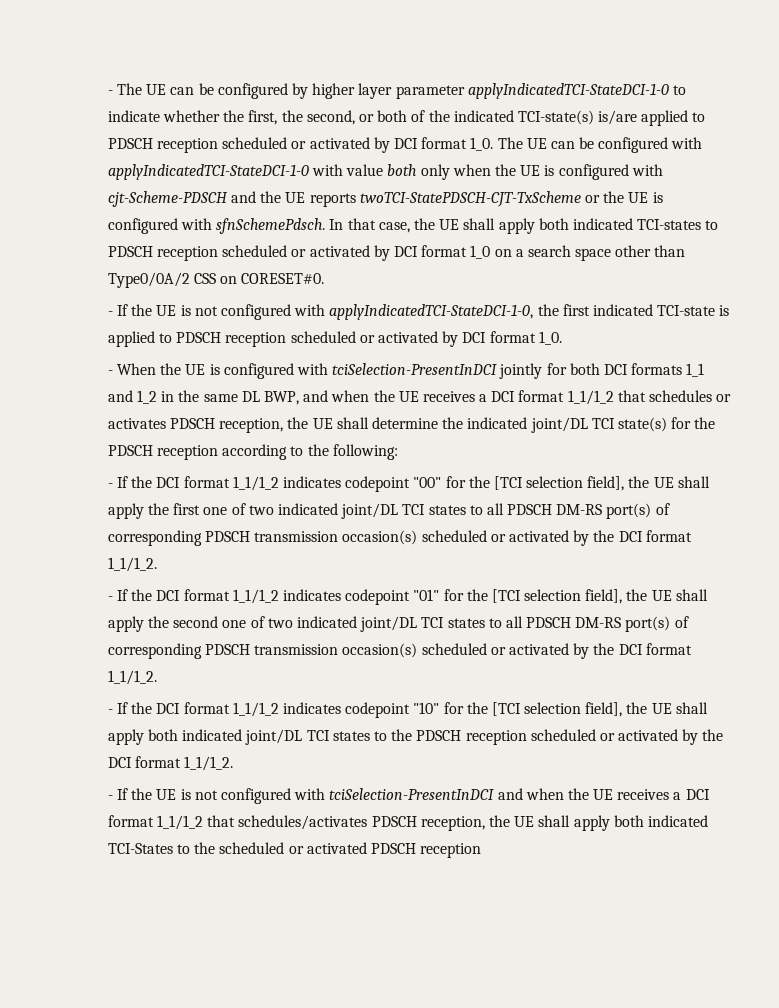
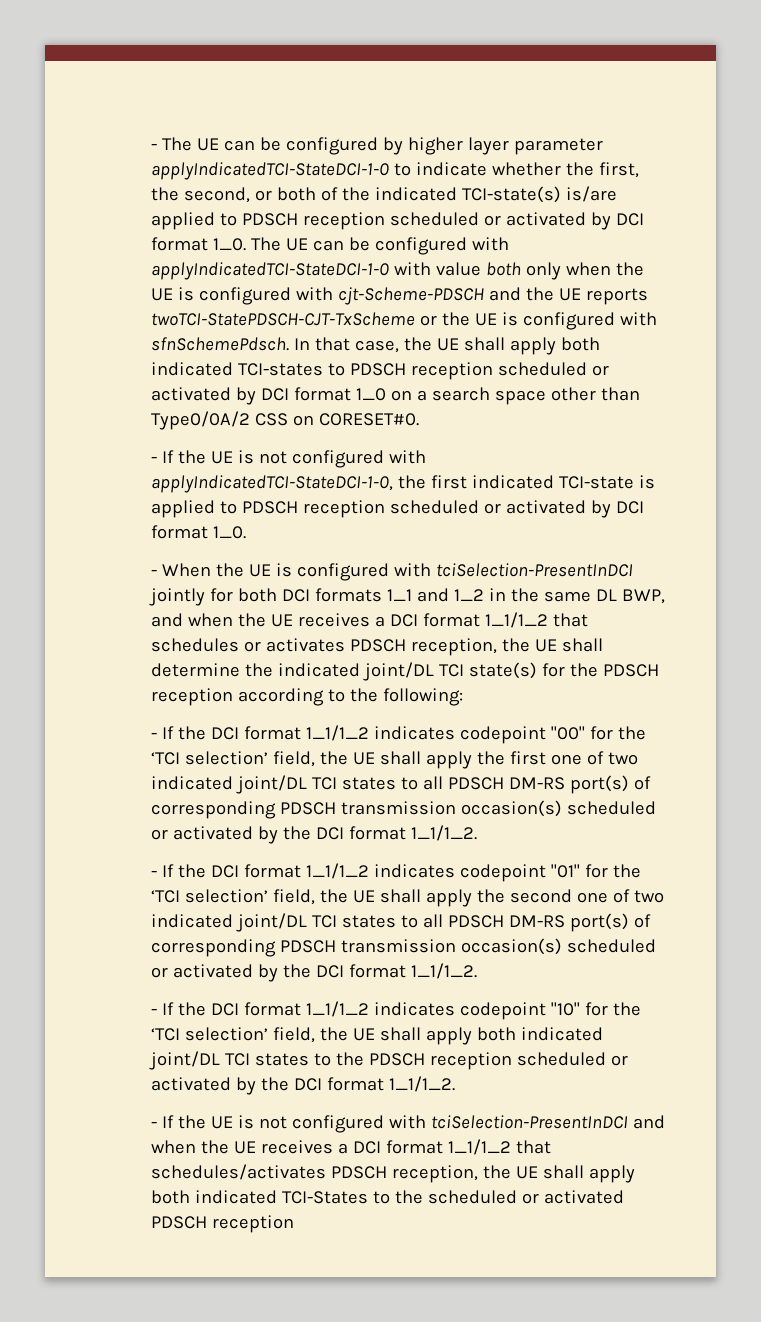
[493,476,625,491] [TCI selection field], -> [151,751,316,767] ‘TCI selection’ field,
[491,589,623,604] [TCI selection field], -> [151,889,316,905] ‘TCI selection’ field,
[491,702,623,717] [TCI selection field], -> [151,1027,316,1043] ‘TCI selection’ field,

